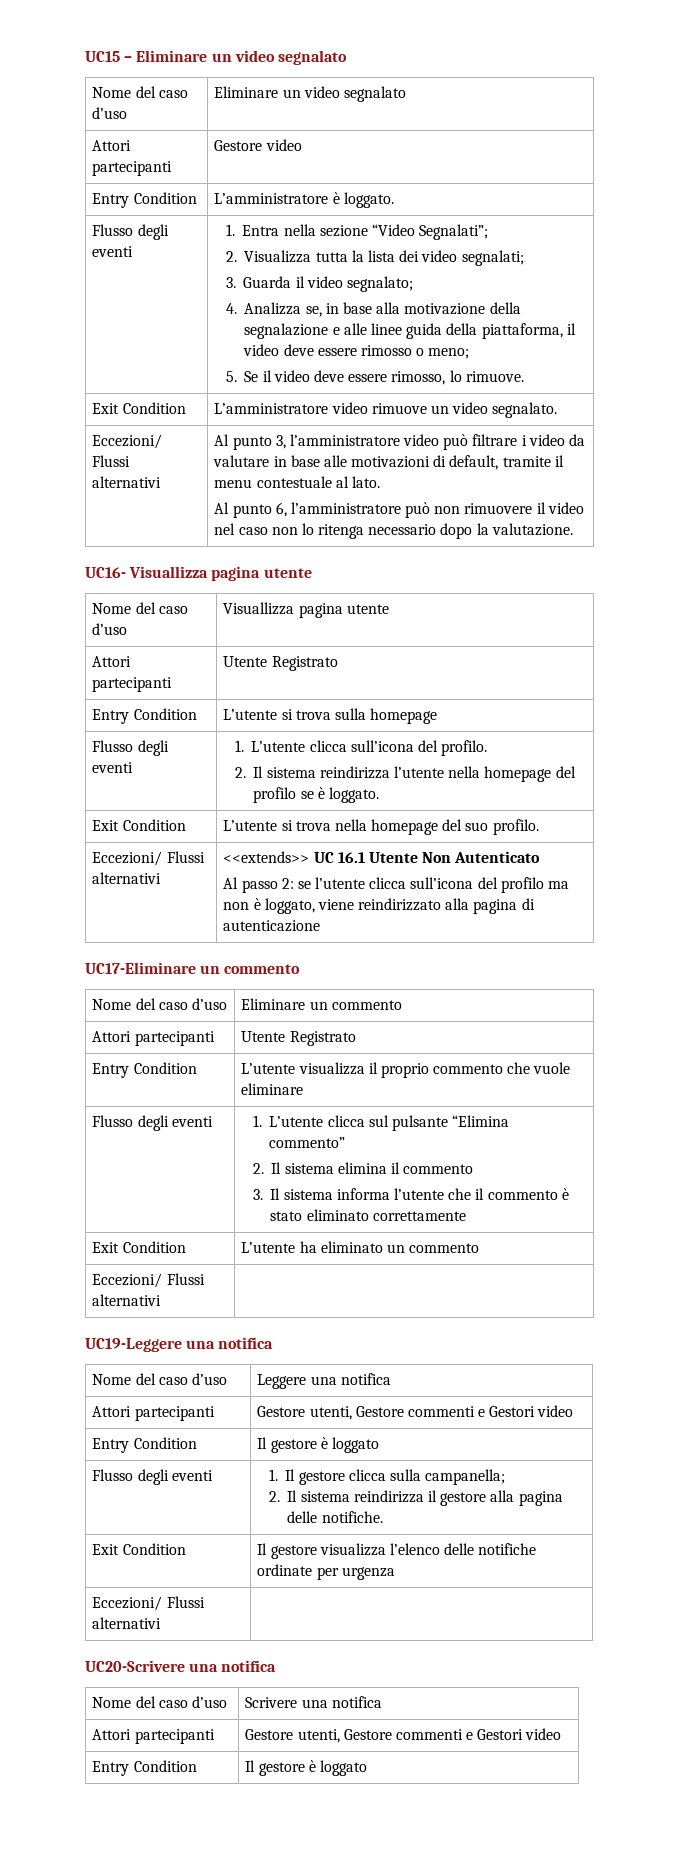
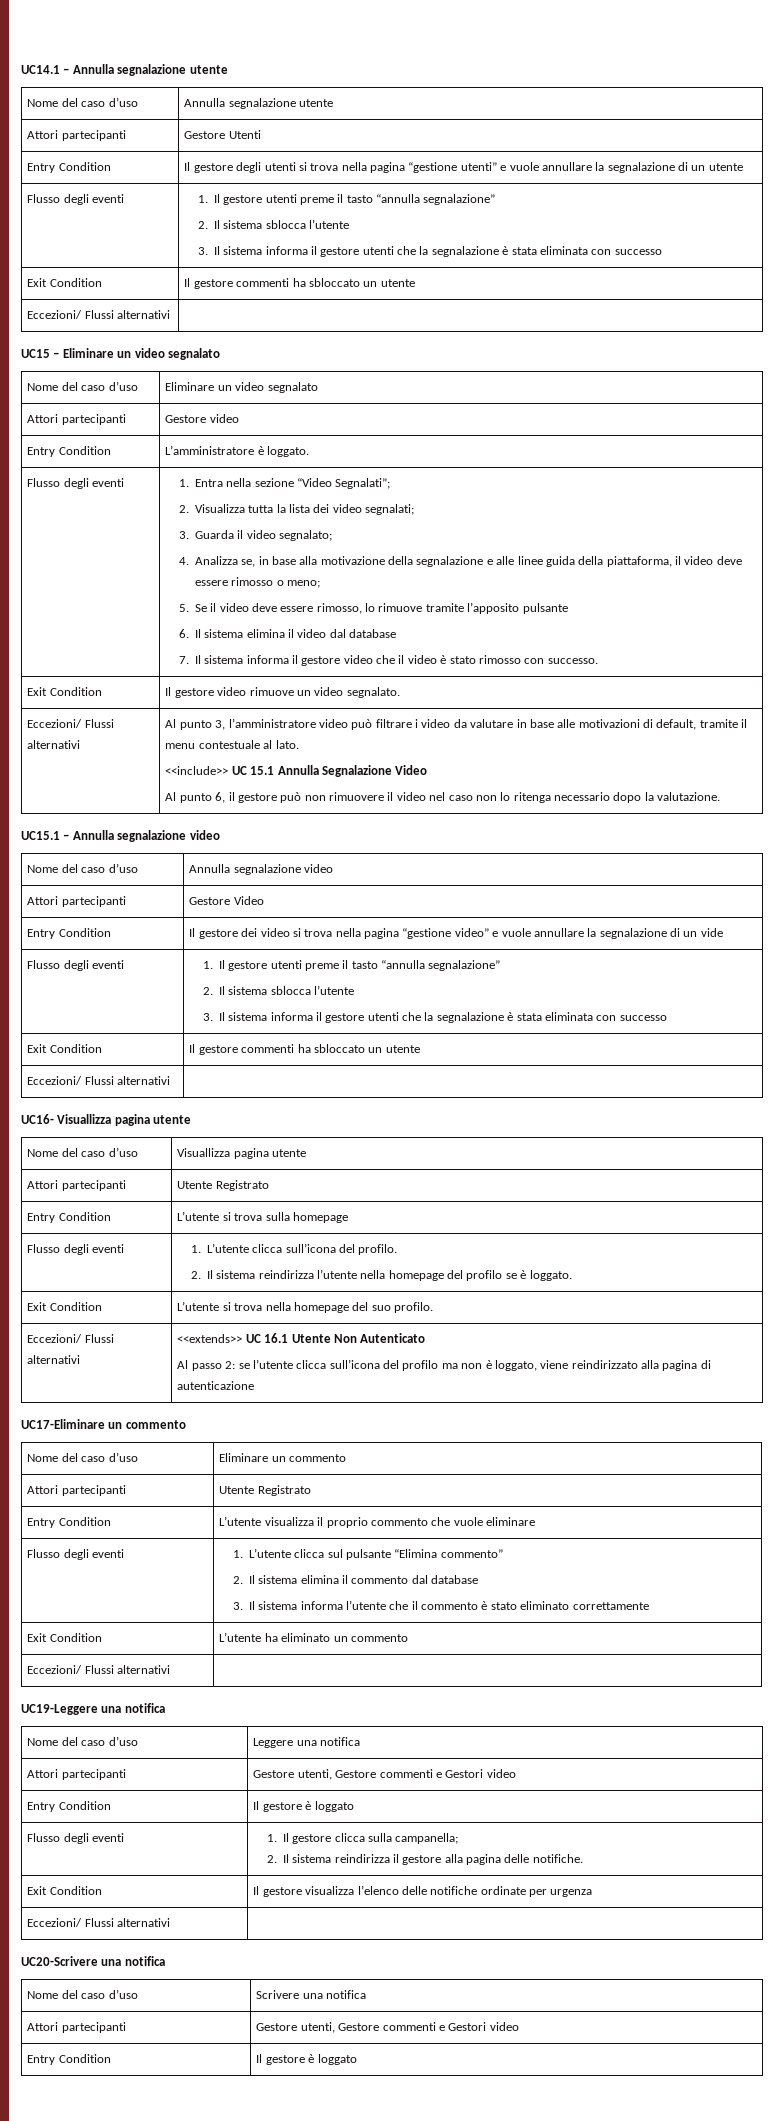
(85, 56) none -> [21,64,228,76] [27,97,138,107] [184,98,334,109] [27,130,126,141] [184,130,261,139] [27,162,111,173] [184,162,743,173] [27,194,125,205] [197,194,496,205] [197,219,349,229] [197,246,662,257] [27,278,102,287] [184,278,415,289] [27,310,171,319] UC14.1 – Annulla segnalazione utente // Nome del caso d’uso | Annulla segnalazione utente // Attori partecipanti | Gestore Utenti // Entry Condition | Il gestore degli utenti si trova nella pagina “gestione utenti” e vuole annullare la segnalazione di un utente // Flusso degli eventi | 1. Il gestore utenti preme il tasto “annulla segnalazione” // 2. Il sistema sblocca l’utente // 3. Il sistema informa il gestore utenti che la segnalazione è stata eliminata con successo // Exit Condition | Il gestore commenti ha sbloccato un utente // Eccezioni/ Flussi alternativi | //
[465,371,524,382] [92,402,186,414] [214,403,329,414] rimuove. // Exit Condition | L’amministratore -> [378,602,568,614] [178,629,397,638] [178,655,598,666] [27,687,102,696] [165,687,214,698] rimuove tramite l’apposito pulsante // 6. Il sistema elimina il video dal database // 7. Il sistema informa il gestore video che il video è stato rimosso con successo. // Exit Condition | Il gestore
(380, 482) none -> [165,765,428,777] // <<include>> UC 15.1 Annulla Segnalazione Video
[290,502,401,514] l’amministratore -> [228,792,277,803] il gestore
(573, 529) none -> [21,830,220,842] [27,863,138,873] [189,864,334,875] [27,896,126,907] [189,896,264,905] [27,928,111,939] [189,928,723,939] [27,960,125,971] [202,960,501,971] [202,985,354,995] [202,1012,667,1023] [27,1044,102,1053] [189,1044,420,1055] [27,1076,171,1085] // UC15.1 – Annulla segnalazione video // Nome del caso d’uso | Annulla segnalazione video // Attori partecipanti | Gestore Video // Entry Condition | Il gestore dei video si trova nella pagina “gestione video” e vuole annullare la segnalazione di un vide // Flusso degli eventi | 1. Il gestore utenti preme il tasto “annulla segnalazione” // 2. Il sistema sblocca l’utente // 3. Il sistema informa il gestore utenti che la segnalazione è stata eliminata con successo // Exit Condition | Il gestore commenti ha sbloccato un utente // Eccezioni/ Flussi alternativi |
(474, 1169) none -> [411,1575,479,1584] dal database

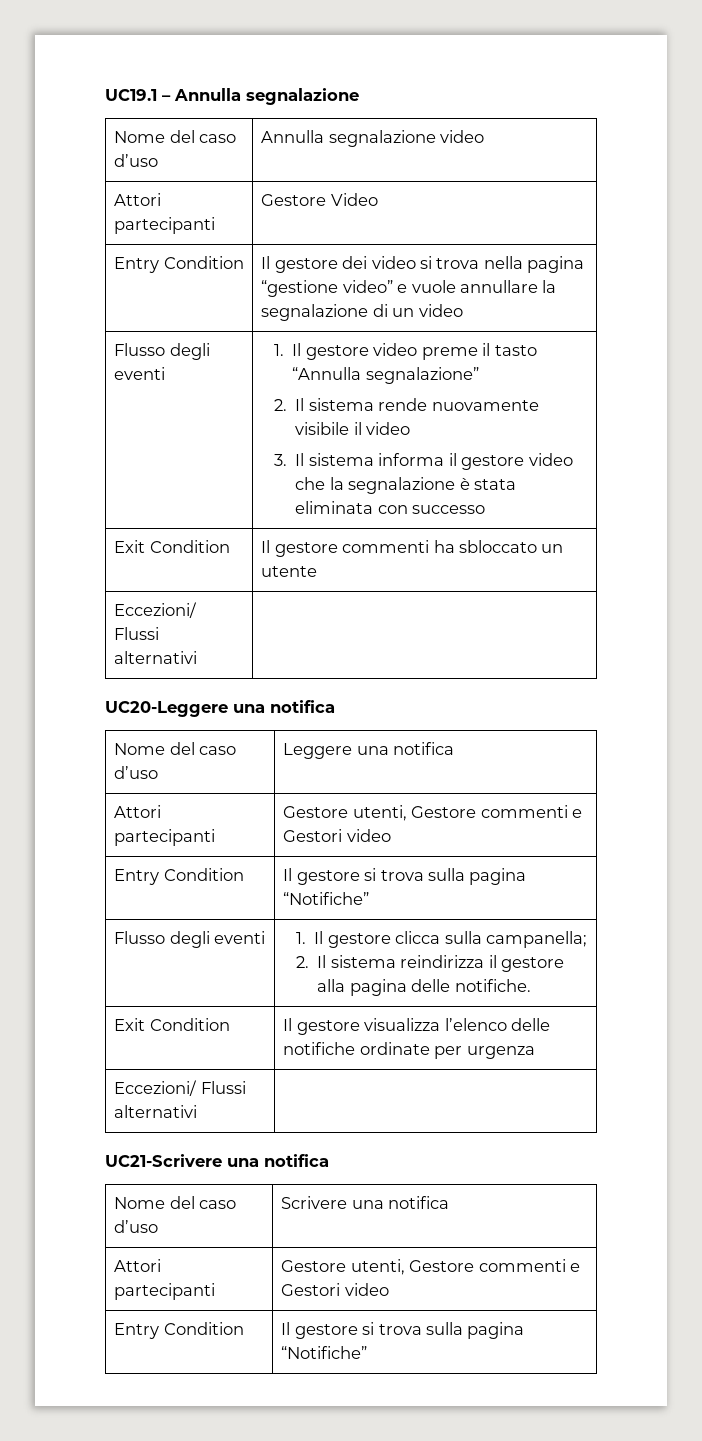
[21,64,228,76] [27,97,138,107] [184,98,334,109] [27,130,126,141] [184,130,261,139] [27,162,111,173] [184,162,743,173] [27,194,125,205] [197,194,496,205] [197,219,349,229] [197,246,662,257] [27,278,102,287] [184,278,415,289] [27,310,171,319] [21,348,220,360] [27,381,138,391] [165,382,318,393] [27,414,126,425] [165,414,239,423] [27,446,111,457] [165,445,310,457] [27,478,125,489] [178,478,391,489] [178,504,415,515] [178,530,332,541] [178,556,742,567] [194,577,320,588] [178,602,568,614] [178,629,397,638] [178,655,598,666] [27,687,102,696] [165,687,400,698] [27,719,114,728] [27,740,81,749] [165,718,748,730] [165,740,299,749] [165,765,428,777] [165,792,721,803] [21,830,220,842] UC14.1 – Annulla segnalazione utente // Nome del caso d’uso | Annulla segnalazione utente // Attori partecipanti | Gestore Utenti // Entry Condition | Il gestore degli utenti si trova nella pagina “gestione utenti” e vuole annullare la segnalazione di un utente // Flusso degli eventi | 1. Il gestore utenti preme il tasto “annulla segnalazione” // 2. Il sistema sblocca l’utente // 3. Il sistema informa il gestore utenti che la segnalazione è stata eliminata con successo // Exit Condition | Il gestore commenti ha sbloccato un utente // Eccezioni/ Flussi alternativi | // UC15 – Eliminare un video segnalato // Nome del caso d’uso | Eliminare un video segnalato // Attori partecipanti | Gestore video // Entry Condition | L’amministratore è loggato. // Flusso degli eventi | 1. Entra nella sezione “Video Segnalati”; // 2. Visualizza tutta la lista dei video segnalati; // 3. Guarda il video segnalato; // 4. Analizza se, in base alla motivazione della segnalazione e alle linee guida della piattaforma, il video deve essere rimosso o meno; // 5. Se il video deve essere rimosso, lo rimuove tramite l’apposito pulsante // 6. Il sistema elimina il video dal database // 7. Il sistema informa il gestore video che il video è stato rimosso con successo. // Exit Condition | Il gestore video rimuove un video segnalato. // Eccezioni/ Flussi alternativi | Al punto 3, l’amministratore video può filtrare i video da valutare in base alle motivazioni di default, tramite il menu contestuale al lato. // <<include>> UC 15.1 Annulla Segnalazione Video // Al punto 6, il gestore può non rimuovere il video nel caso non lo ritenga necessario dopo la valutazione. // UC15.1 – Annulla segnalazione video -> [105,88,359,105] UC19.1 – Annulla segnalazione
[700,928,723,937] [27,960,125,971] [202,960,501,971] [202,985,354,995] [202,1012,399,1023] vide // Flusso degli eventi | 1. Il gestore utenti preme il tasto “annulla segnalazione” // 2. Il sistema sblocca l’utente // 3. Il sistema informa il gestore utenti -> [418,304,463,317] [114,343,210,360] [114,367,166,380] [274,343,537,360] [292,367,479,384] [274,398,539,411] [295,422,411,435] [274,453,573,470] video // Flusso degli eventi | 1. Il gestore video preme il tasto “Annulla segnalazione” // 2. Il sistema rende nuovamente visibile il video // 3. Il sistema informa il gestore video
[21,1114,192,1126] [27,1147,138,1157] [177,1148,307,1159] [27,1180,126,1191] [177,1180,269,1191] [27,1212,111,1223] [177,1211,348,1223] [27,1244,125,1255] [190,1243,398,1255] [190,1269,572,1281] [27,1302,102,1311] [177,1301,434,1313] [27,1334,114,1343] [27,1355,81,1364] [177,1333,426,1343] [177,1359,711,1371] [177,1381,255,1390] [21,1419,186,1429] [27,1452,138,1462] [219,1453,347,1462] [27,1485,126,1496] [219,1485,311,1496] [27,1517,111,1528] [219,1516,536,1528] [27,1549,125,1560] [232,1548,503,1560] [232,1575,479,1584] [232,1600,649,1610] [27,1633,102,1642] [219,1632,408,1642] [27,1665,171,1674] [21,1704,98,1715] UC16- Visuallizza pagina utente // Nome del caso d’uso | Visuallizza pagina utente // Attori partecipanti | Utente Registrato // Entry Condition | L’utente si trova sulla homepage // Flusso degli eventi | 1. L’utente clicca sull’icona del profilo. // 2. Il sistema reindirizza l’utente nella homepage del profilo se è loggato. // Exit Condition | L’utente si trova nella homepage del suo profilo. // Eccezioni/ Flussi alternativi | <<extends>> UC 16.1 Utente Non Autenticato // Al passo 2: se l’utente clicca sull’icona del profilo ma non è loggato, viene reindirizzato alla pagina di autenticazione // UC17-Eliminare un commento // Nome del caso d’uso | Eliminare un commento // Attori partecipanti | Utente Registrato // Entry Condition | L’utente visualizza il proprio commento che vuole eliminare // Flusso degli eventi | 1. L’utente clicca sul pulsante “Elimina commento” // 2. Il sistema elimina il commento dal database // 3. Il sistema informa l’utente che il commento è stato eliminato correttamente // Exit Condition | L’utente ha eliminato un commento // Eccezioni/ Flussi alternativi | // UC19-Leggere -> [105,701,228,717] UC20-Leggere
[305,1801,354,1812] è loggato -> [364,868,527,885] [283,892,370,905] si trova sulla pagina “Notifiche”
[21,1956,98,1966] UC20-Scrivere -> [105,1154,222,1167] UC21-Scrivere
[308,2054,357,2065] è loggato -> [362,1322,525,1339] [281,1346,368,1359] si trova sulla pagina “Notifiche”

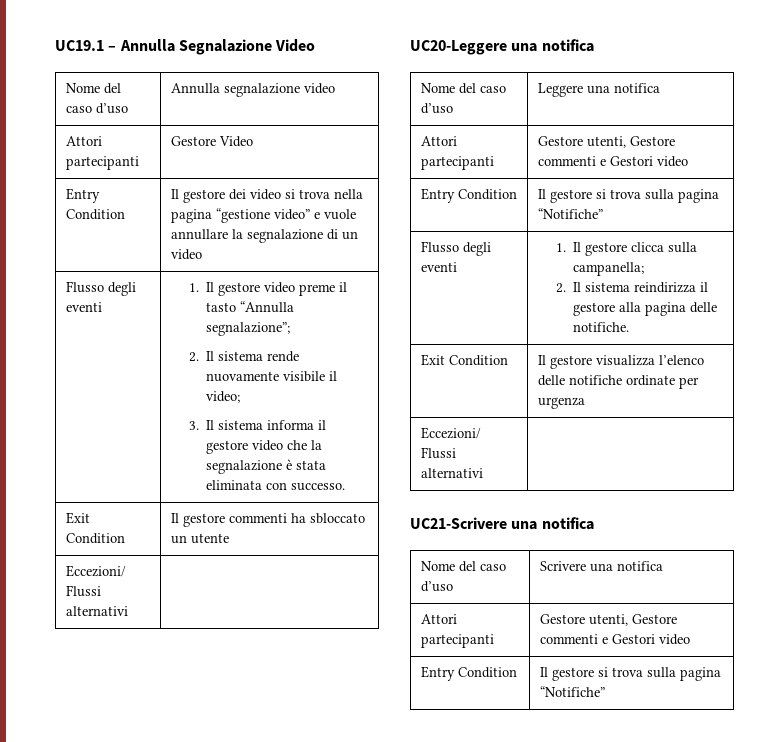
[246,88,359,105] segnalazione -> [178,39,316,55] Segnalazione Video
[365,367,479,384] segnalazione” -> [206,322,291,336] segnalazione”;
[366,422,411,435] video -> [206,391,241,403] video;
[412,505,486,514] successo -> [291,483,346,491] successo.

